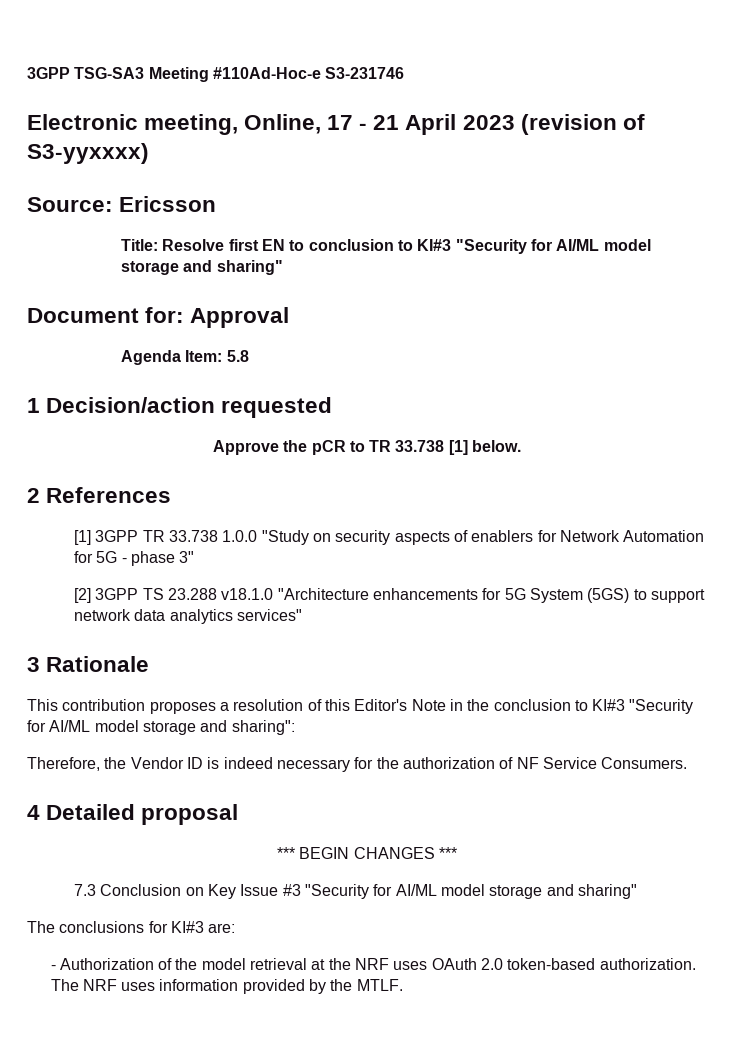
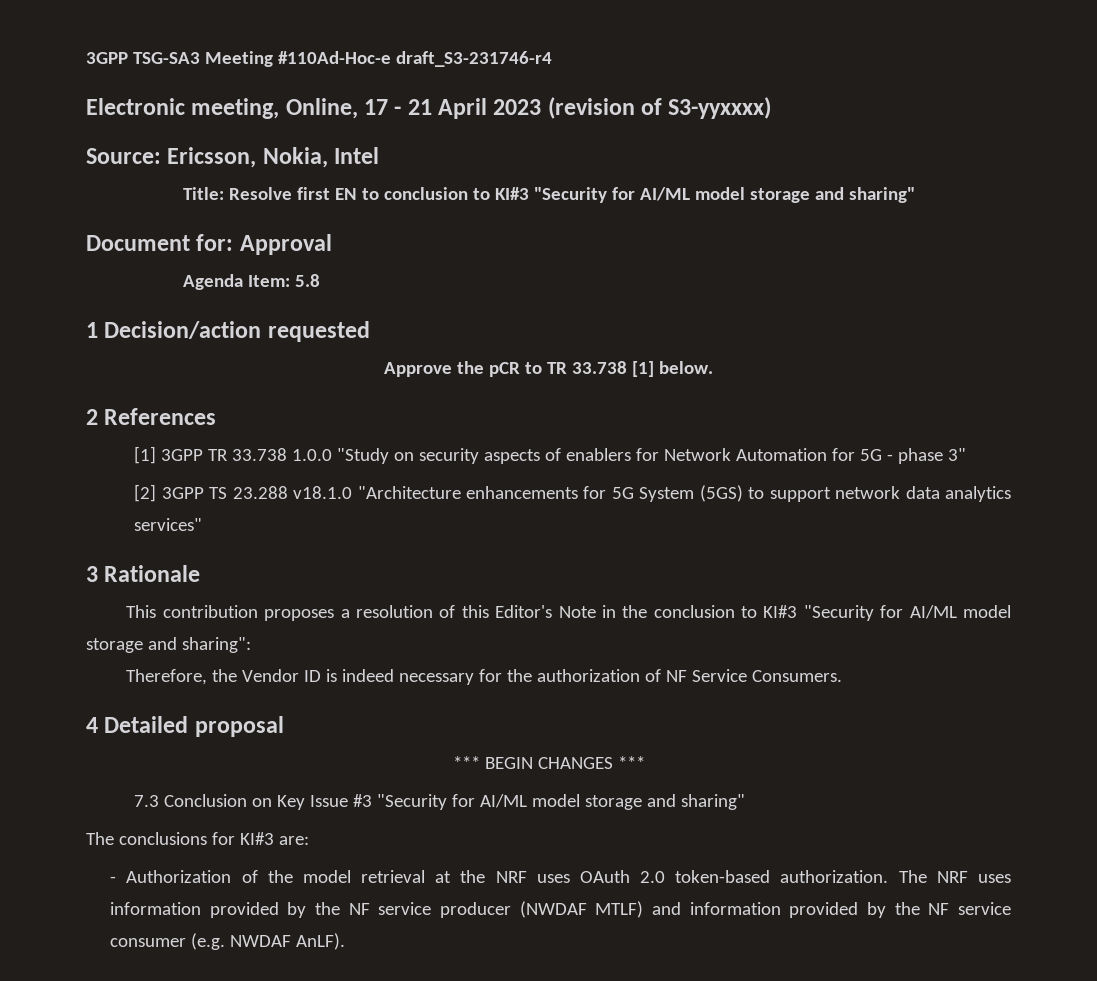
[325,67,405,79] S3-231746 -> [395,51,552,67] draft_S3-231746-r4
[119,196,217,212] Ericsson -> [167,147,380,168] Ericsson, Nokia, Intel
[356,979,403,991] MTLF. -> [348,901,1011,918] [110,933,346,950] NF service producer (NWDAF MTLF) and information provided by the NF service consumer (e.g. NWDAF AnLF).

